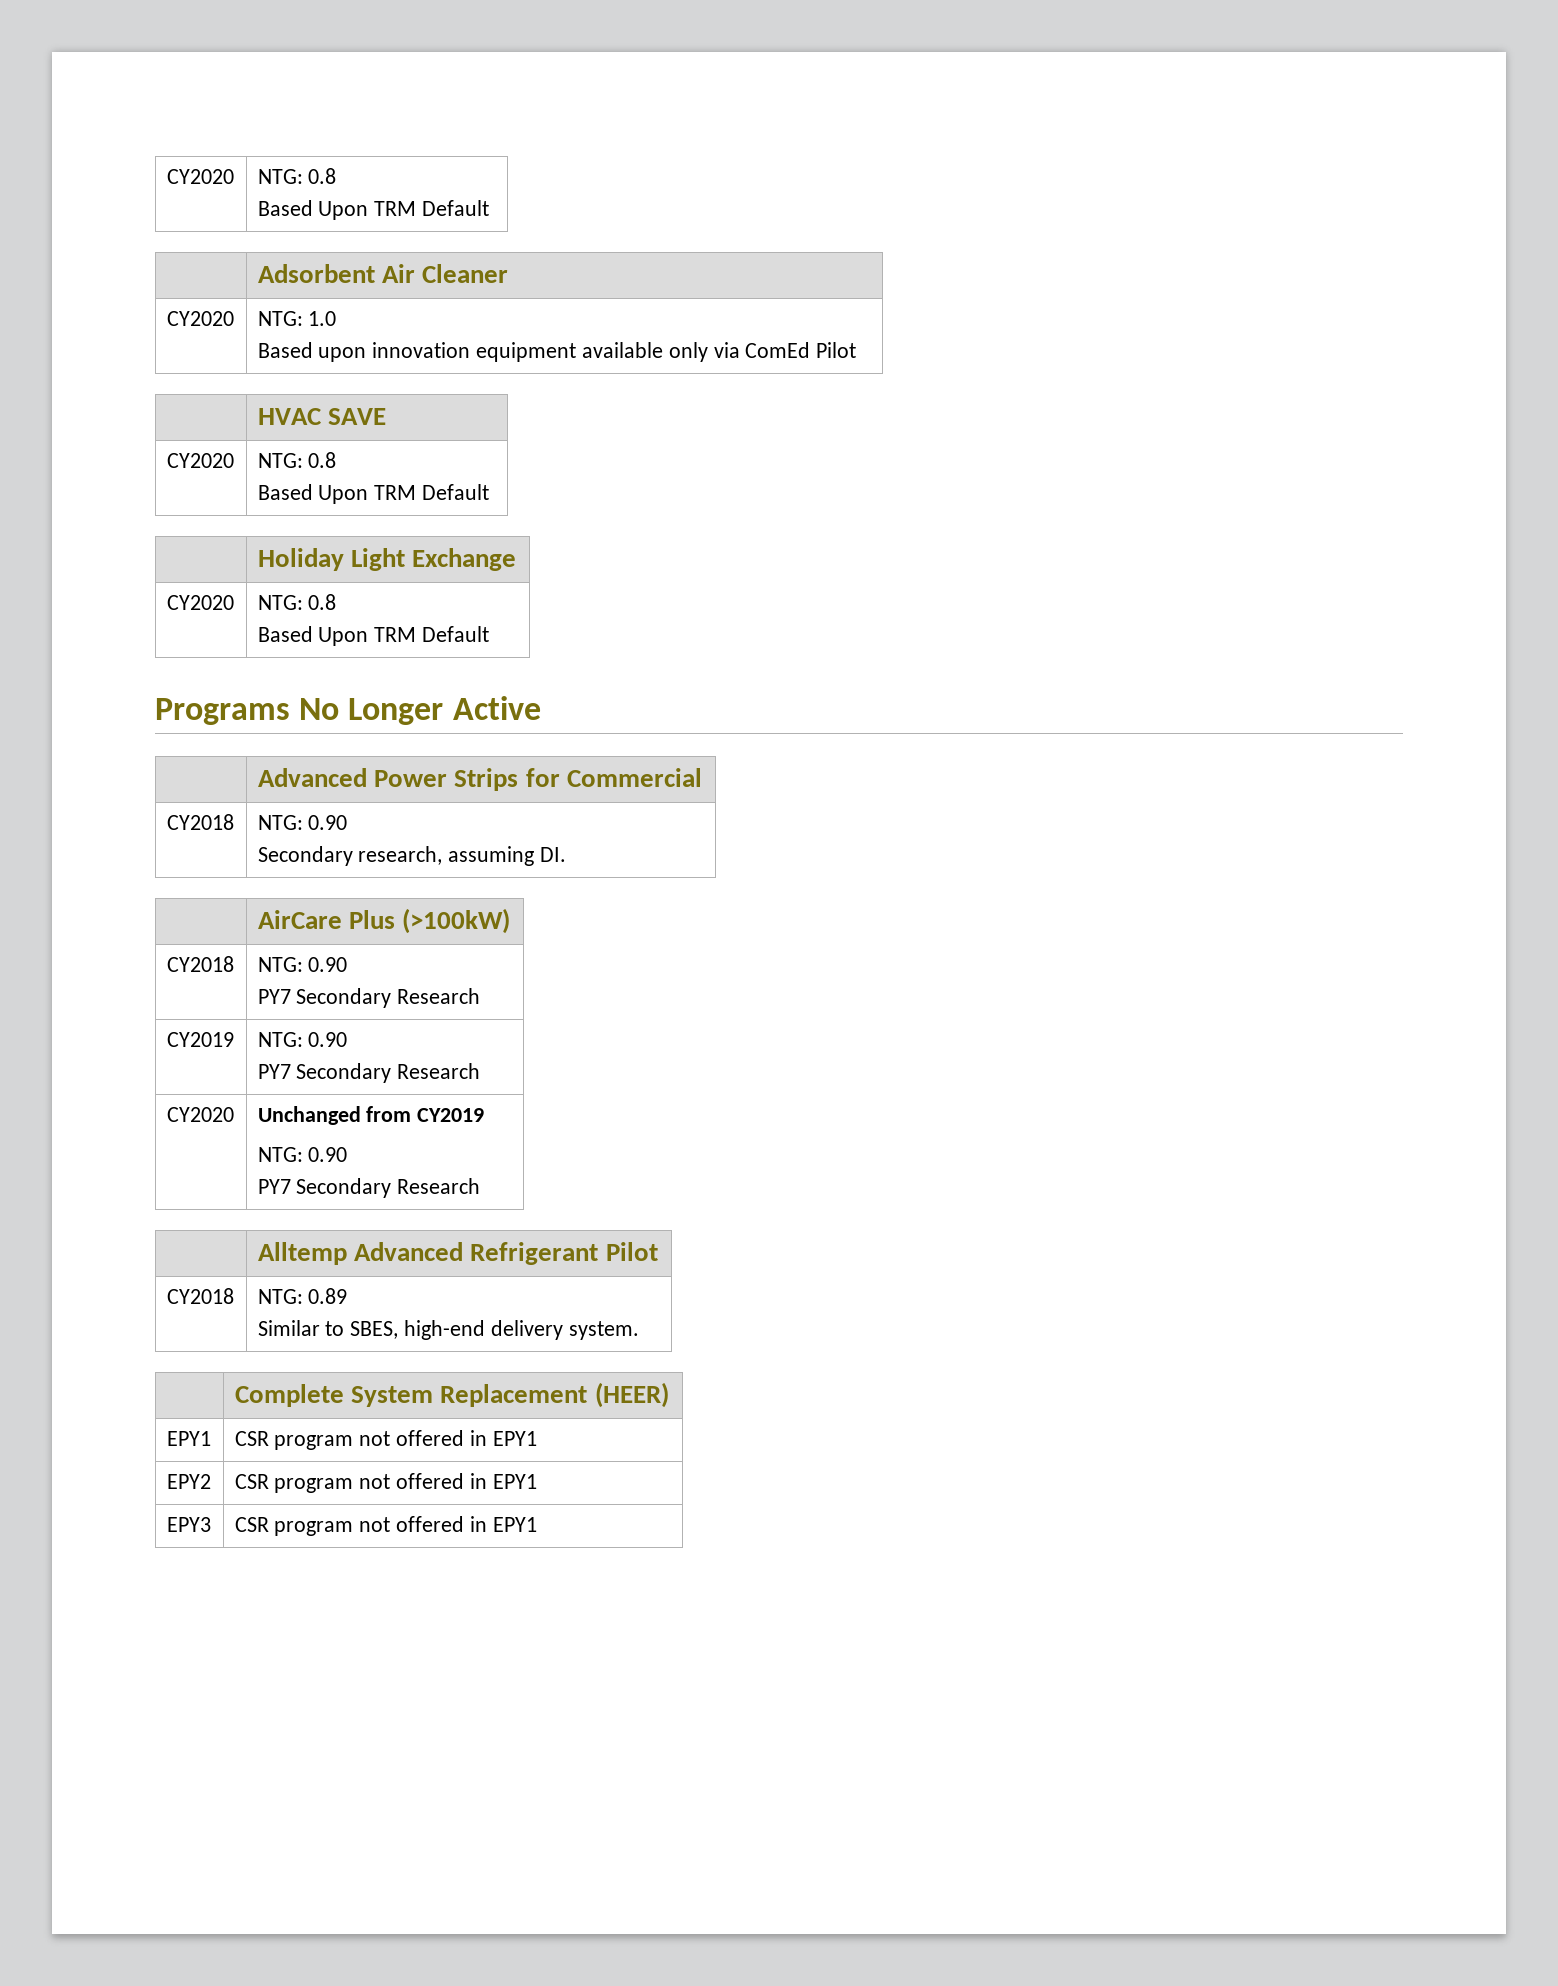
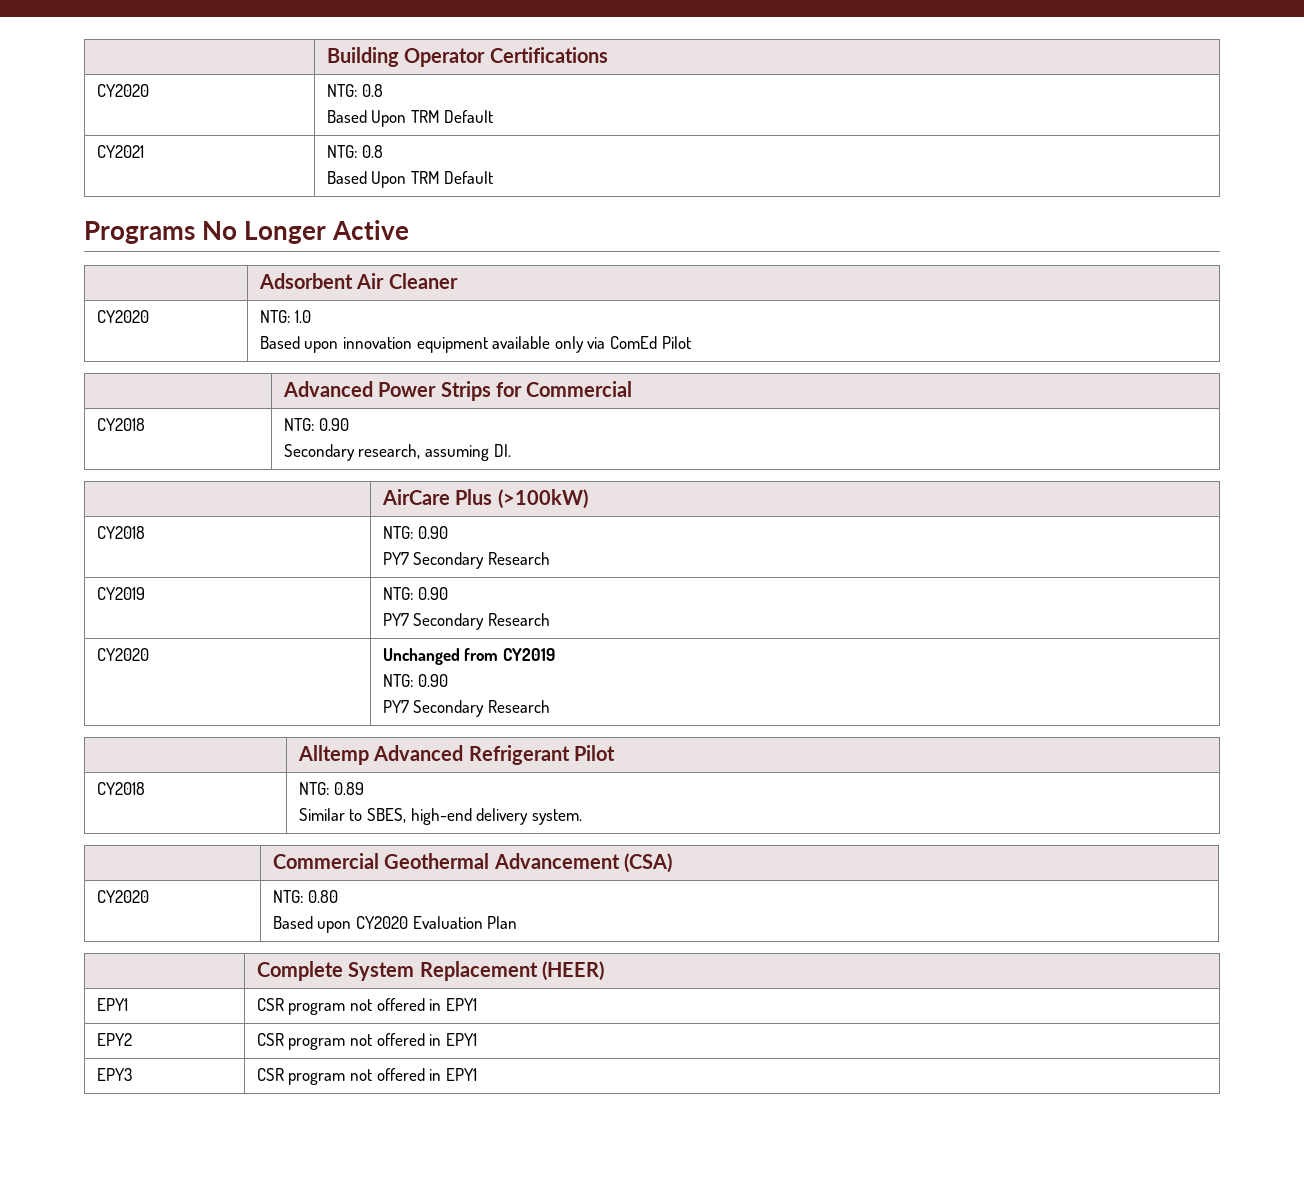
[166,169,234,184] [257,168,337,184] [257,200,490,220] CY2020 | NTG: 0.8 // Based Upon TRM Default -> [326,47,608,67] [96,84,149,97] [326,84,384,97] [326,110,493,127] [96,145,144,158] [326,145,384,158] [326,171,493,188] [84,220,410,244] | Building Operator Certifications // CY2020 | NTG: 0.8 // Based Upon TRM Default // CY2021 | NTG: 0.8 // Based Upon TRM Default // Programs No Longer Active
[257,408,386,425] [166,453,234,468] [257,452,337,468] [257,484,490,504] [257,548,517,571] [166,595,234,610] [257,594,337,610] [257,626,490,646] [155,696,541,725] // | HVAC SAVE // CY2020 | NTG: 0.8 // Based Upon TRM Default // | Holiday Light Exchange // CY2020 | NTG: 0.8 // Based Upon TRM Default // Programs No Longer Active -> (691, 342) none
(639, 1330) none -> [272,853,673,873] [96,890,149,903] [272,890,339,903] [272,916,518,933] // | Commercial Geothermal Advancement (CSA) // CY2020 | NTG: 0.80 // Based upon CY2020 Evaluation Plan

